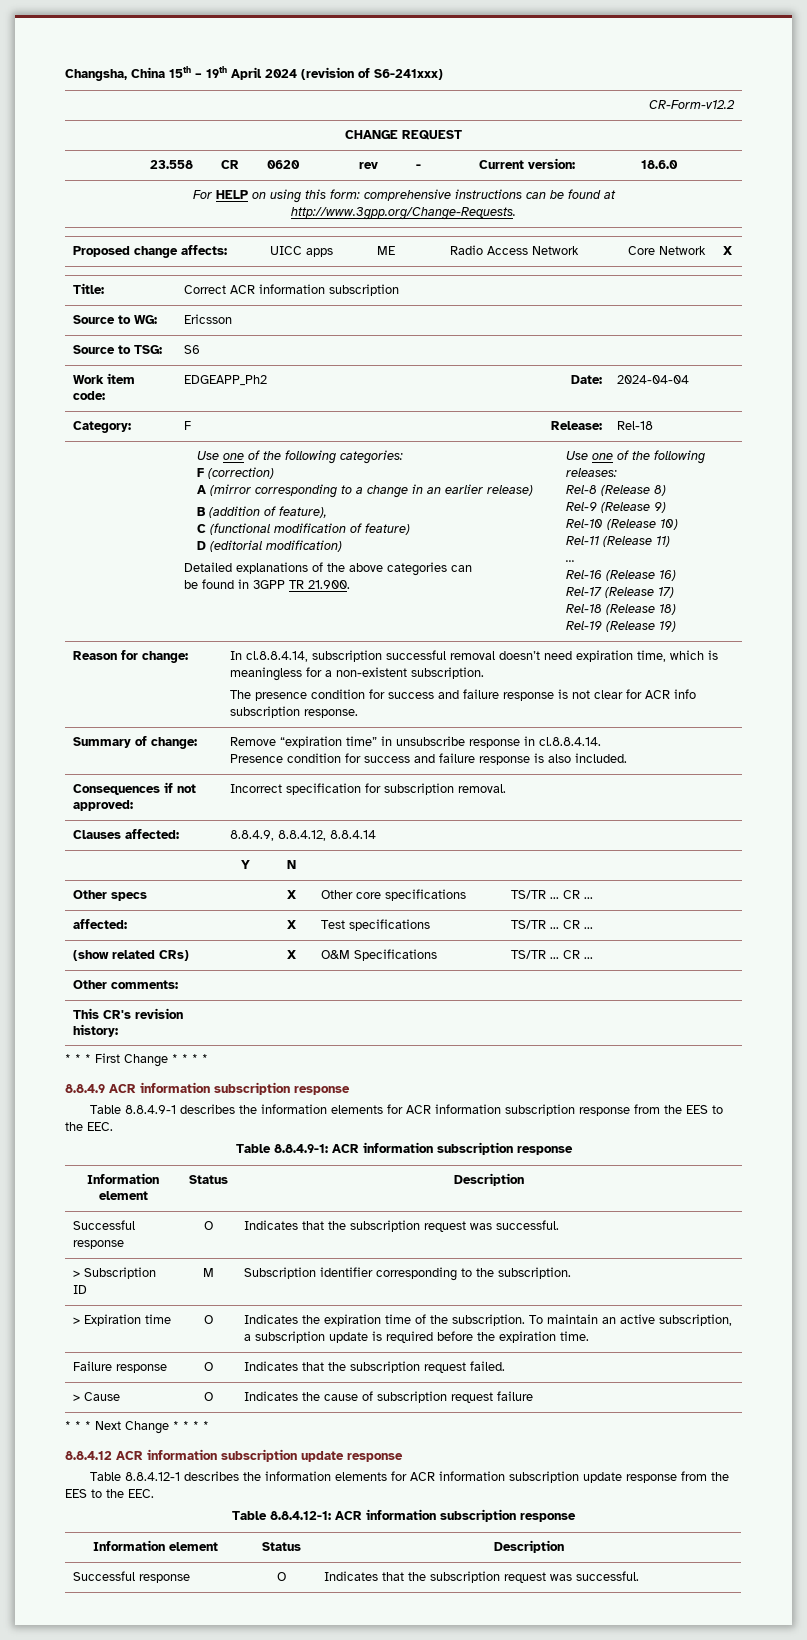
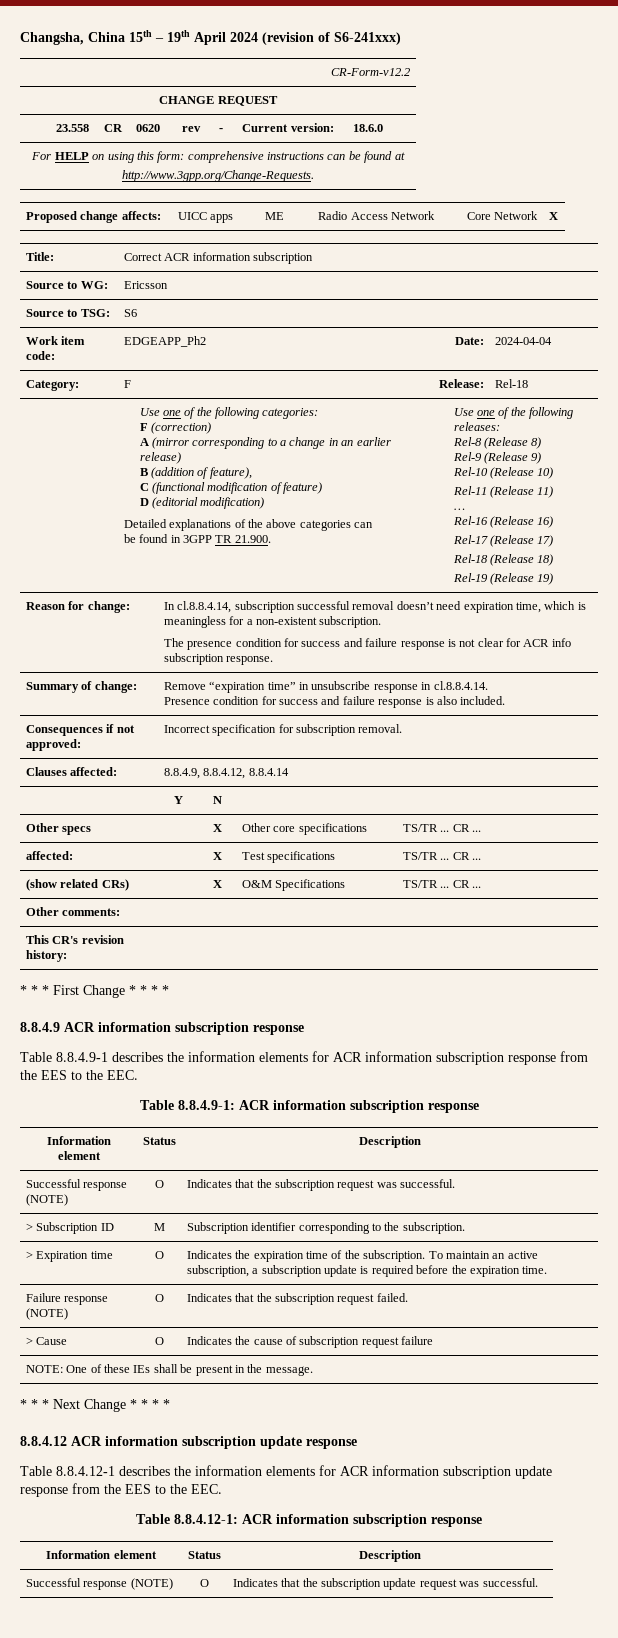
(124, 1244) none -> [25,1194,68,1206] (NOTE)
(167, 1368) none -> [25,1308,68,1320] (NOTE)
(533, 1396) none -> [25,1364,313,1376] // NOTE: One of these IEs shall be present in the message.
[276,1572,286,1581] [323,1571,500,1583] | O | Indicates that the subscription -> [130,1578,173,1590] [200,1579,209,1587] [232,1578,417,1590] (NOTE) | O | Indicates that the subscription update

